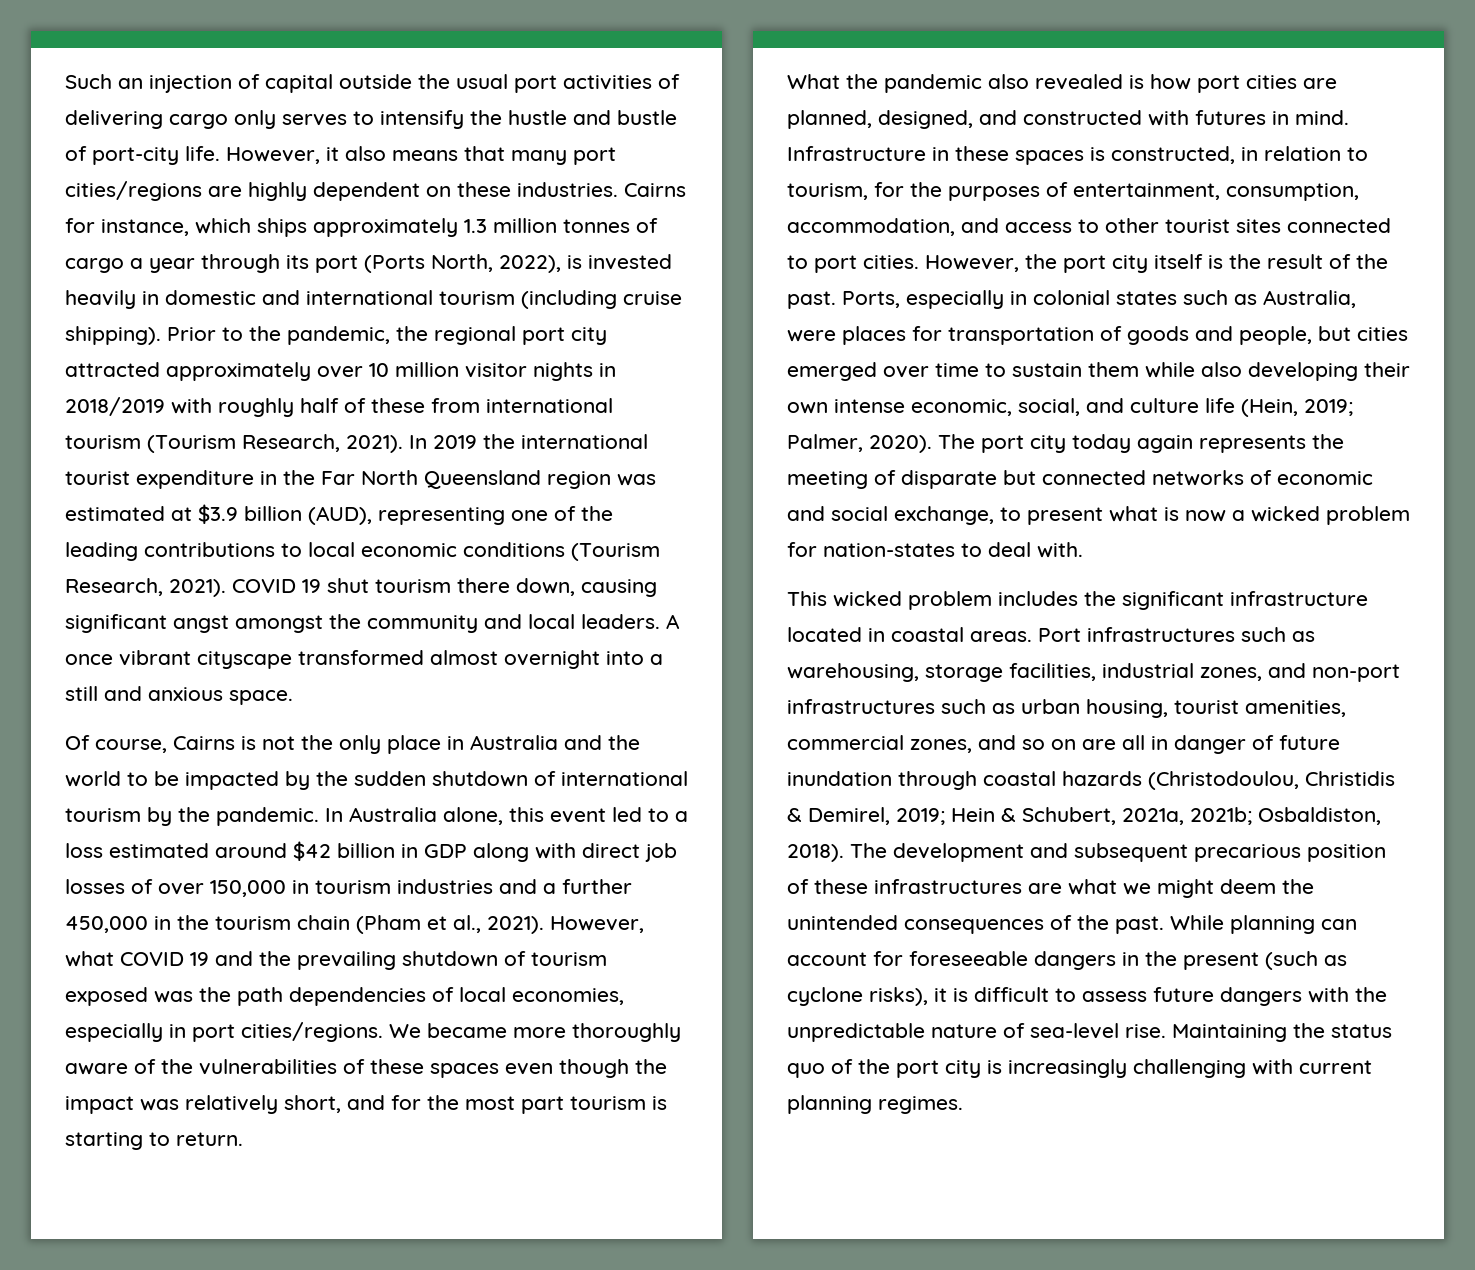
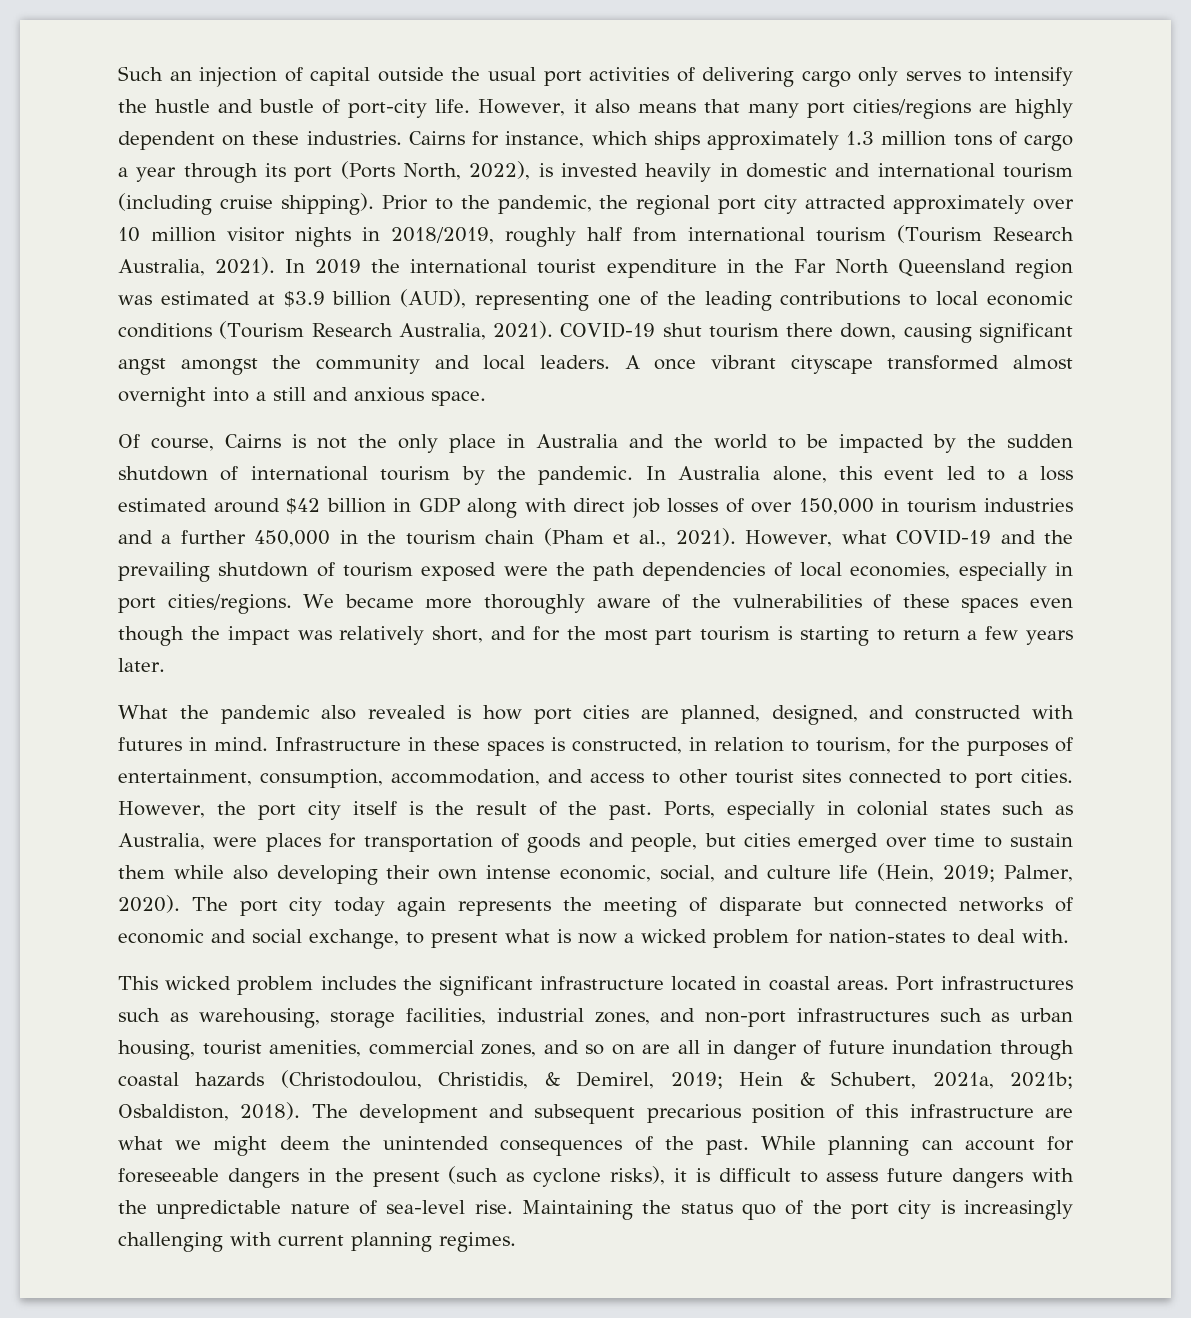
[563,219,630,233] tonnes -> [953,134,992,146] tons
[65,397,425,417] 2018/2019 with roughly half of these -> [391,227,623,247] 2018/2019, roughly half
[242,434,340,452] Research, -> [993,227,1074,241] [118,259,205,276] Research Australia,
[65,578,321,597] Research, 2021). COVID 19 -> [311,321,656,340] Research Australia, 2021). COVID-19
[120,952,209,966] COVID 19 -> [896,529,992,545] COVID-19
[154,991,193,1003] was -> [503,566,548,576] were
[176,1132,243,1146] return. -> [902,626,1074,645] [118,658,165,672] return a few years later.
[1305,771,1395,786] Christidis -> [438,1072,529,1089] Christidis,
[814,879,1022,894] these infrastructures -> [865,1104,1034,1118] this infrastructure

